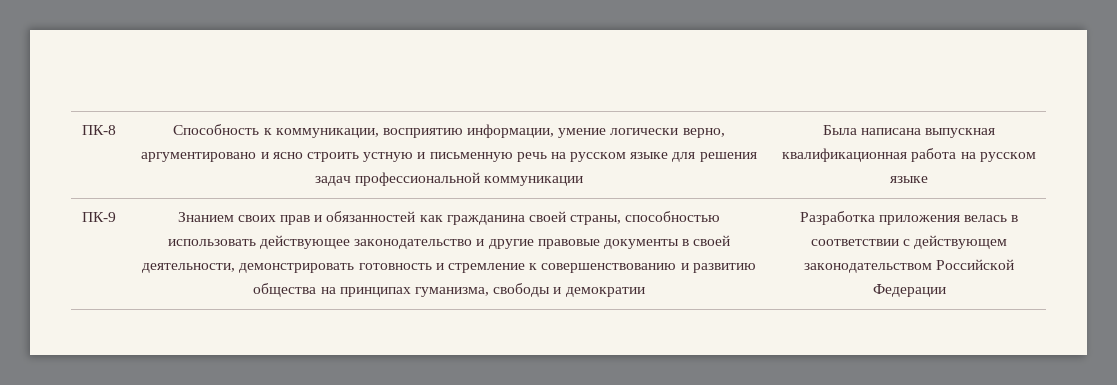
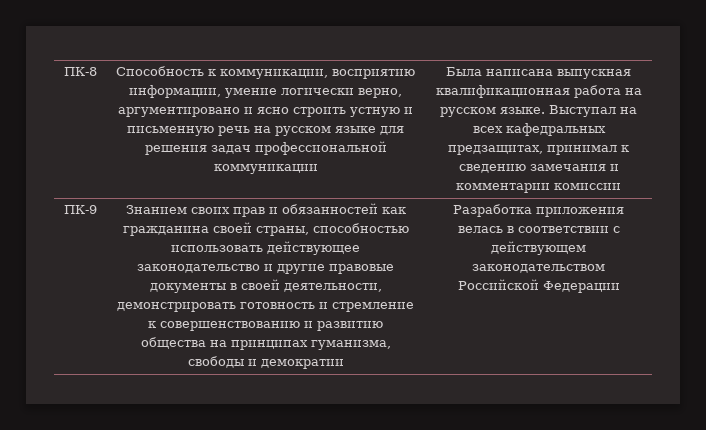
[890,176,928,183] языке -> [499,105,637,117] [472,123,606,136] [447,145,629,155] [458,164,619,173] [455,183,621,193] языке. Выступал на всех кафедральных предзащитах, принимал к сведению замечания и комментарии комиссии

